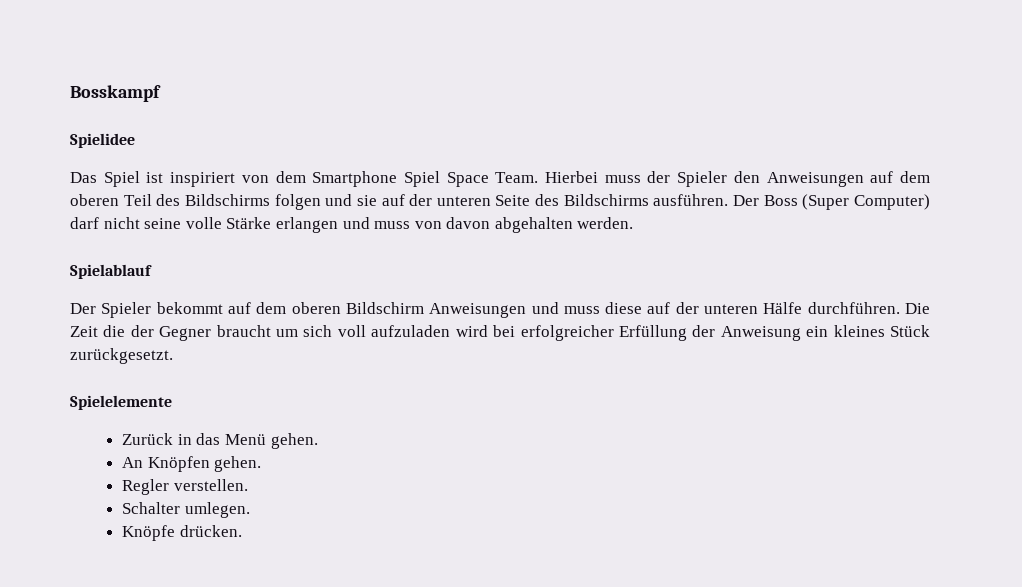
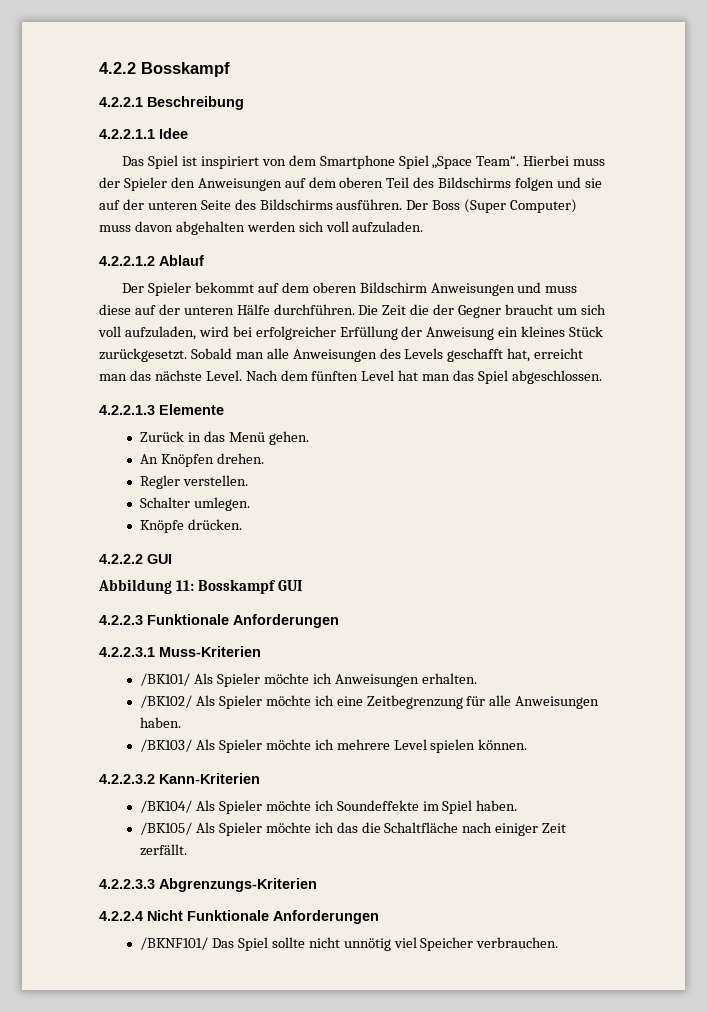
(70, 93) none -> [99,62,136,74] 4.2.2
[70,133,135,148] Spielidee -> [99,96,244,110] [99,128,188,139] 4.2.2.1 Beschreibung // 4.2.2.1.1 Idee
[446,172,539,187] Space Team. -> [432,155,520,169] „Space Team“.
[70,217,634,233] [70,264,152,279] darf nicht seine volle Stärke erlangen und muss von davon abgehalten werden. // Spielablauf -> [99,221,424,235] [99,255,204,266] muss davon abgehalten werden sich voll aufzuladen. // 4.2.2.1.2 Ablauf
[371,325,451,337] aufzuladen -> [124,326,196,340] aufzuladen,
[70,395,172,410] // Spielelemente -> [190,348,584,362] [99,370,602,384] [99,404,224,415] Sobald man alle Anweisungen des Levels geschafft hat, erreicht man das nächste Level. Nach dem fünften Level hat man das Spiel abgeschlossen. // 4.2.2.1.3 Elemente
[214,456,262,472] gehen. -> [216,453,264,464] drehen.
(242, 531) none -> [99,554,172,564] [98,579,302,594] [99,614,339,628] [99,646,261,657] [140,673,477,687] [140,695,600,709] [140,717,182,728] [140,739,528,753] [99,773,260,784] [140,800,518,814] [140,822,567,836] [140,844,188,856] [99,878,317,892] [99,910,379,924] [140,937,559,951] // 4.2.2.2 GUI // Abbildung 11: Bosskampf GUI // 4.2.2.3 Funktionale Anforderungen // 4.2.2.3.1 Muss-Kriterien // /BK101/ Als Spieler möchte ich Anweisungen erhalten. // /BK102/ Als Spieler möchte ich eine Zeitbegrenzung für alle Anweisungen haben. // /BK103/ Als Spieler möchte ich mehrere Level spielen können. // 4.2.2.3.2 Kann-Kriterien // /BK104/ Als Spieler möchte ich Soundeffekte im Spiel haben. // /BK105/ Als Spieler möchte ich das die Schaltfläche nach einiger Zeit zerfällt. // 4.2.2.3.3 Abgrenzungs-Kriterien // 4.2.2.4 Nicht Funktionale Anforderungen // /BKNF101/ Das Spiel sollte nicht unnötig viel Speicher verbrauchen.

